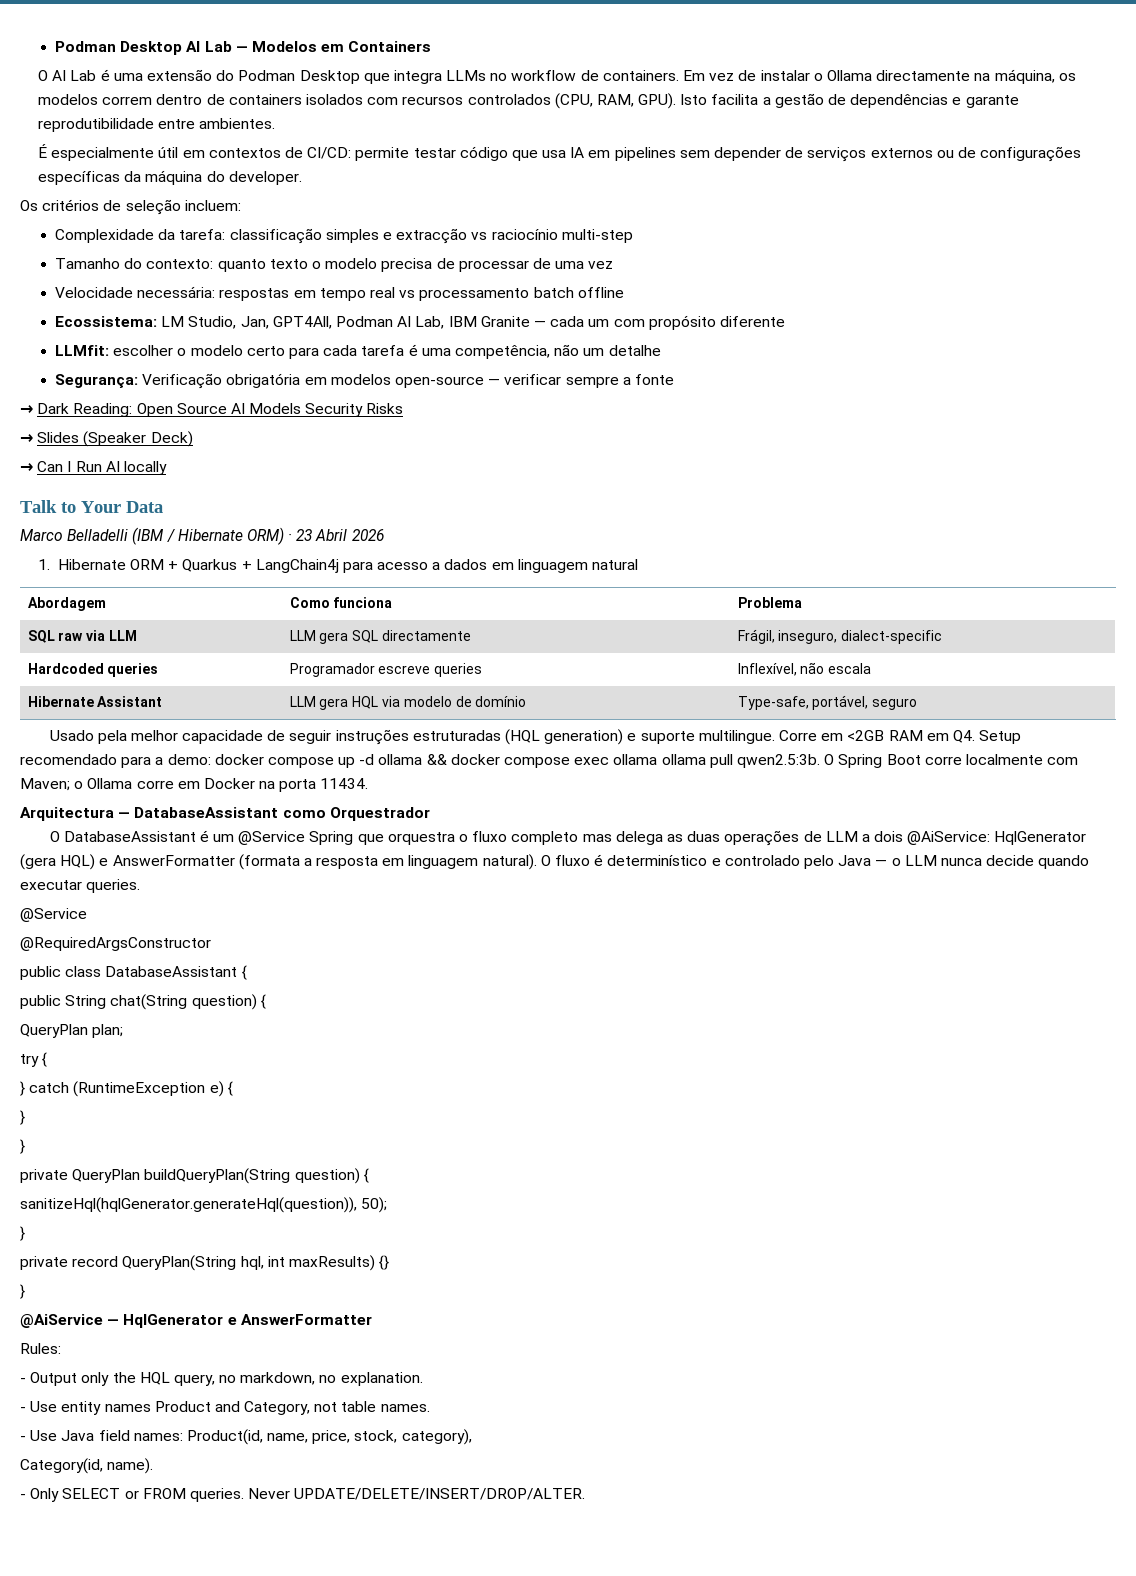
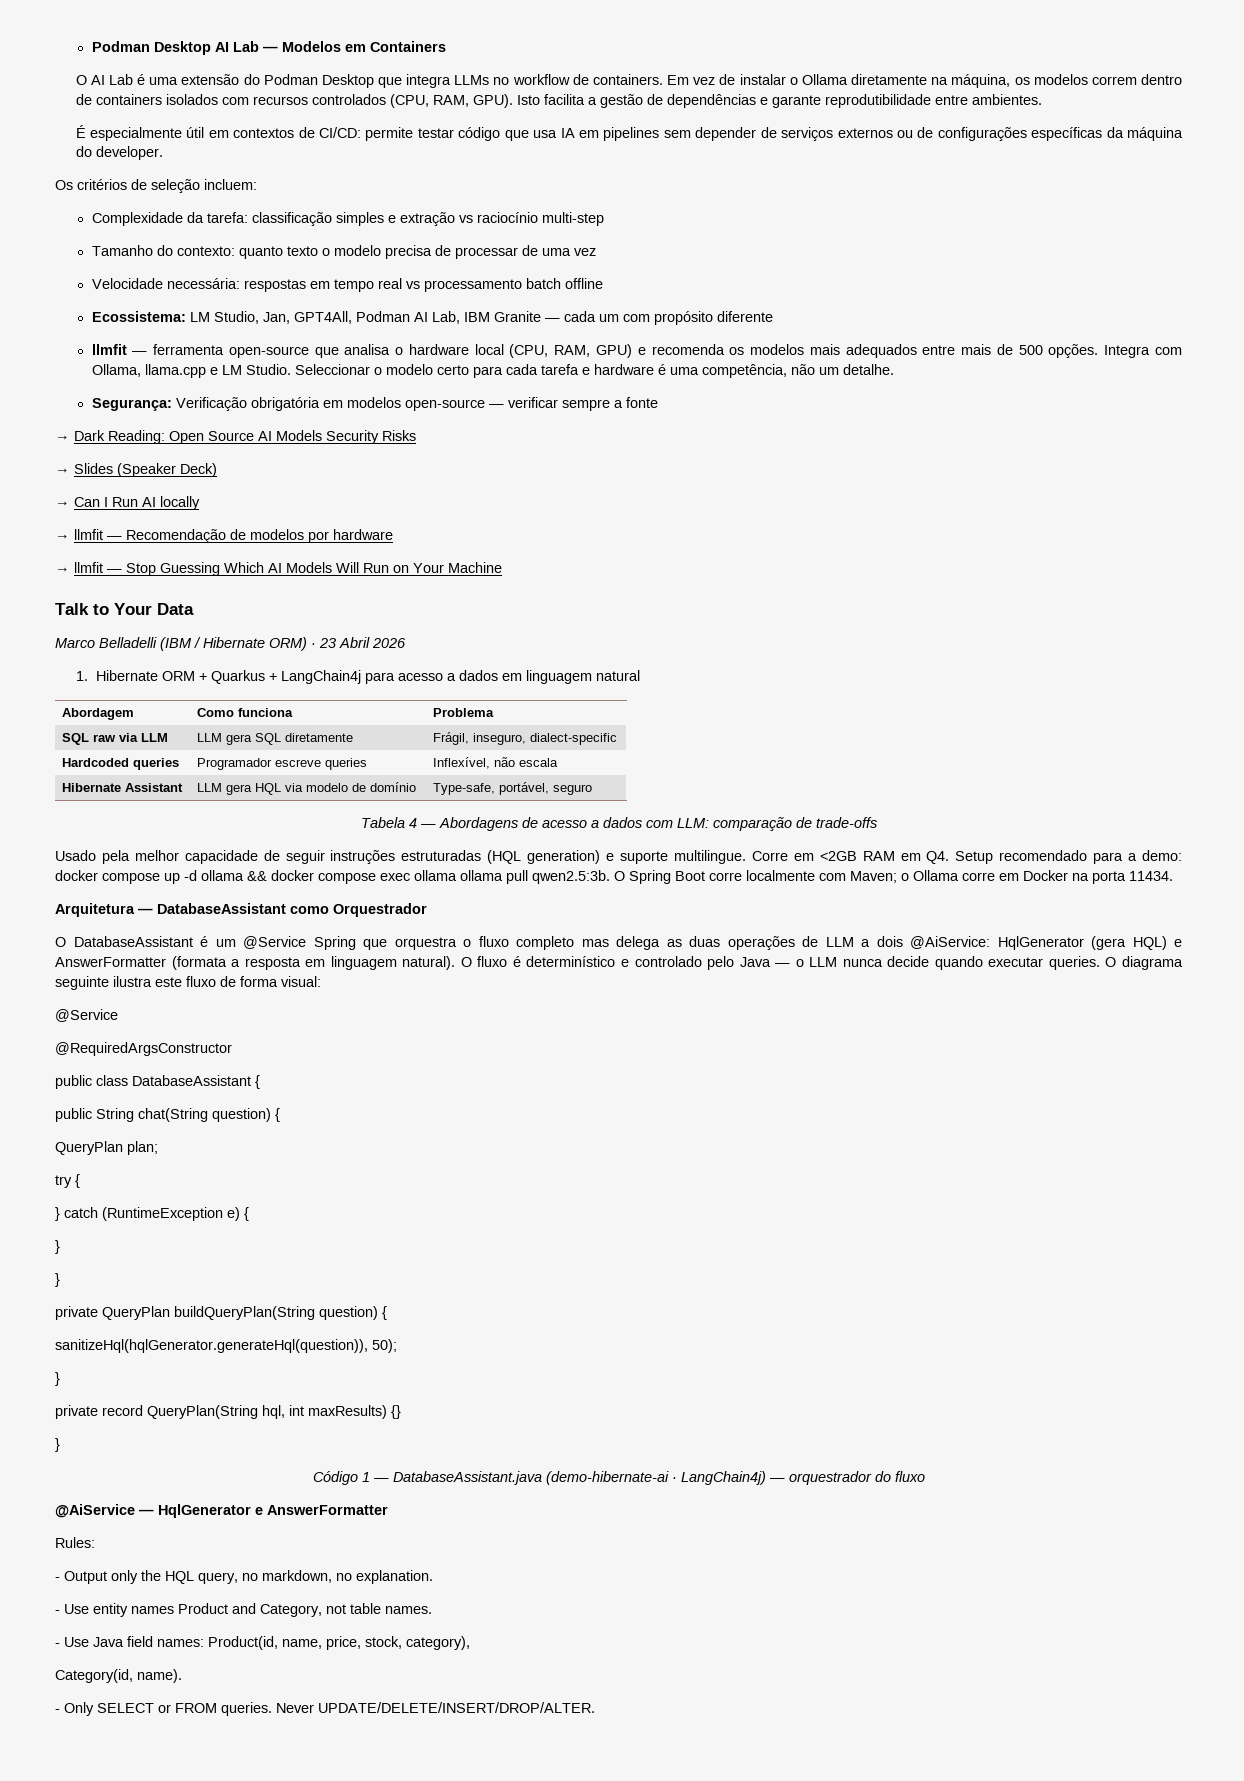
[876,70,971,81] directamente -> [851,74,928,85] diretamente
[396,228,468,244] extracção -> [399,212,455,226] extração
[55,345,174,356] LLMfit: escolher -> [91,344,1183,358] [91,364,370,378] llmfit — ferramenta open-source que analisa o hardware local (CPU, RAM, GPU) e recomenda os modelos mais adequados entre mais de 500 opções. Integra com Ollama, llama.cpp e LM Studio. Seleccionar
(405, 350) none -> [581,364,654,375] e hardware
[608,345,661,356] detalhe -> [842,364,894,375] detalhe.
(167, 468) none -> [55,529,393,543] [55,562,502,576] // → llmfit — Recomendação de modelos por hardware // → llmfit — Stop Guessing Which AI Models Will Run on Your Machine
[382,630,472,641] directamente -> [284,733,353,742] diretamente
(918, 704) none -> [360,817,877,831] // Tabela 4 — Abordagens de acesso a dados com LLM: comparação de trade-offs
[20,807,114,821] Arquitectura -> [55,903,135,917] Arquitetura
(141, 886) none -> [1105,956,1183,970] [55,976,321,990] O diagrama seguinte ilustra este fluxo de forma visual:
(25, 1291) none -> [312,1471,925,1485] // Código 1 — DatabaseAssistant.java (demo-hibernate-ai · LangChain4j) — orquestrador do fluxo

